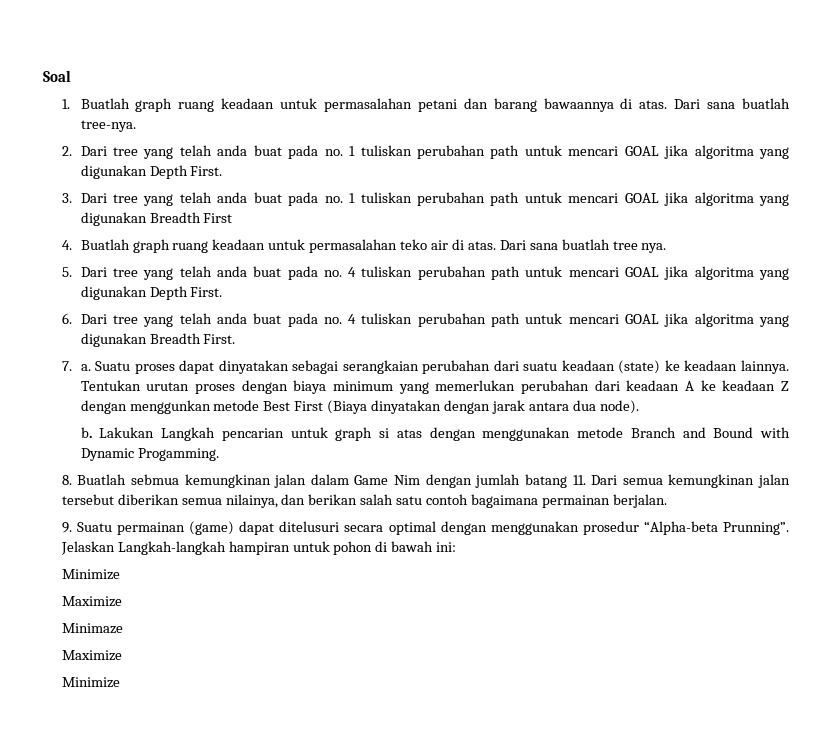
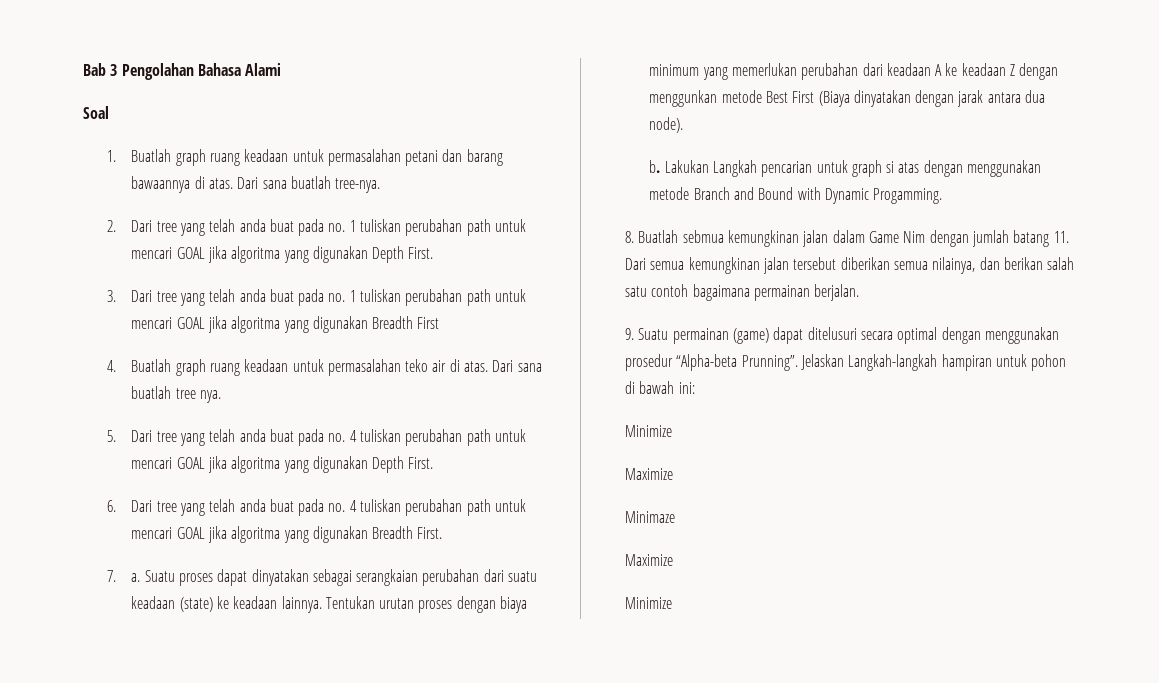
(43, 76) none -> [83,63,282,80] Bab 3 Pengolahan Bahasa Alami //

